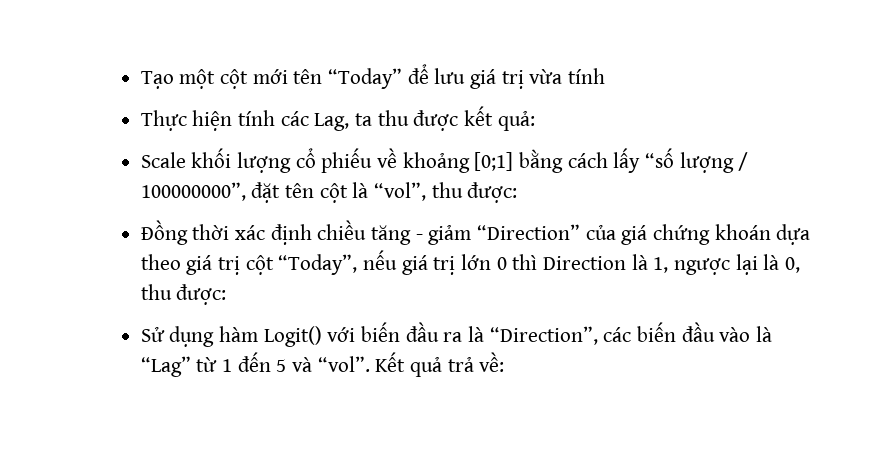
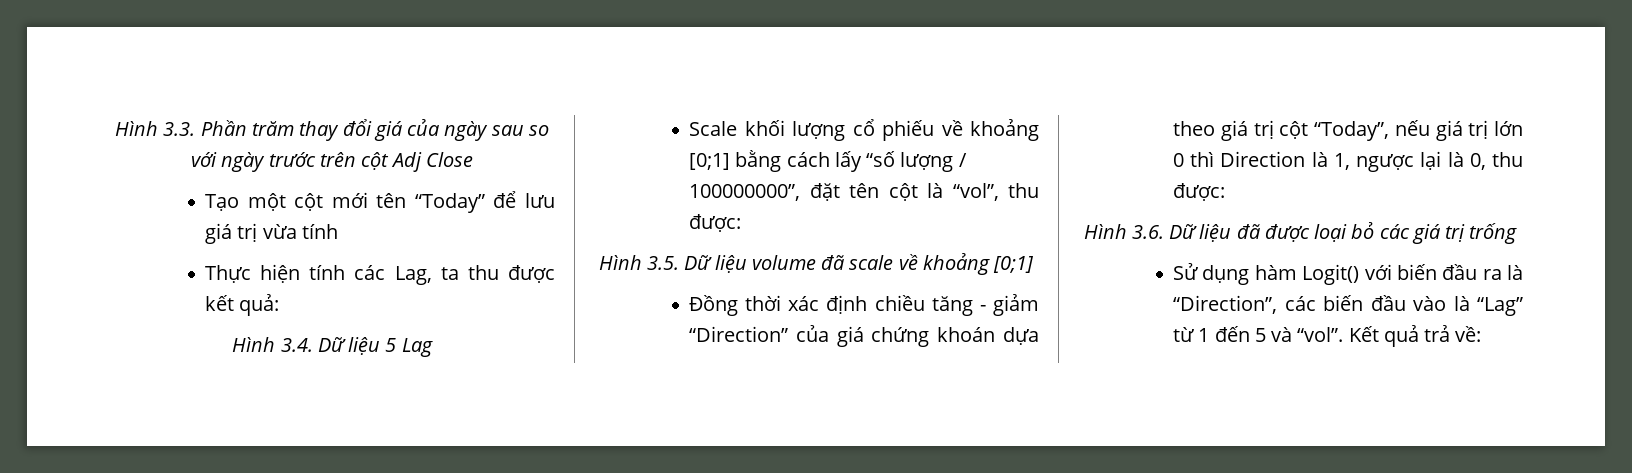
(140, 80) none -> [115,119,549,141] [191,152,473,172] Hình 3.3. Phần trăm thay đổi giá của ngày sau so với ngày trước trên cột Adj Close //
(535, 121) none -> [232,337,433,357] // Hình 3.4. Dữ liệu 5 Lag
(518, 192) none -> [598,253,1035,275] // Hình 3.5. Dữ liệu volume đã scale về khoảng [0;1]
(227, 294) none -> [1083,222,1518,244] // Hình 3.6. Dữ liệu đã được loại bỏ các giá trị trống

